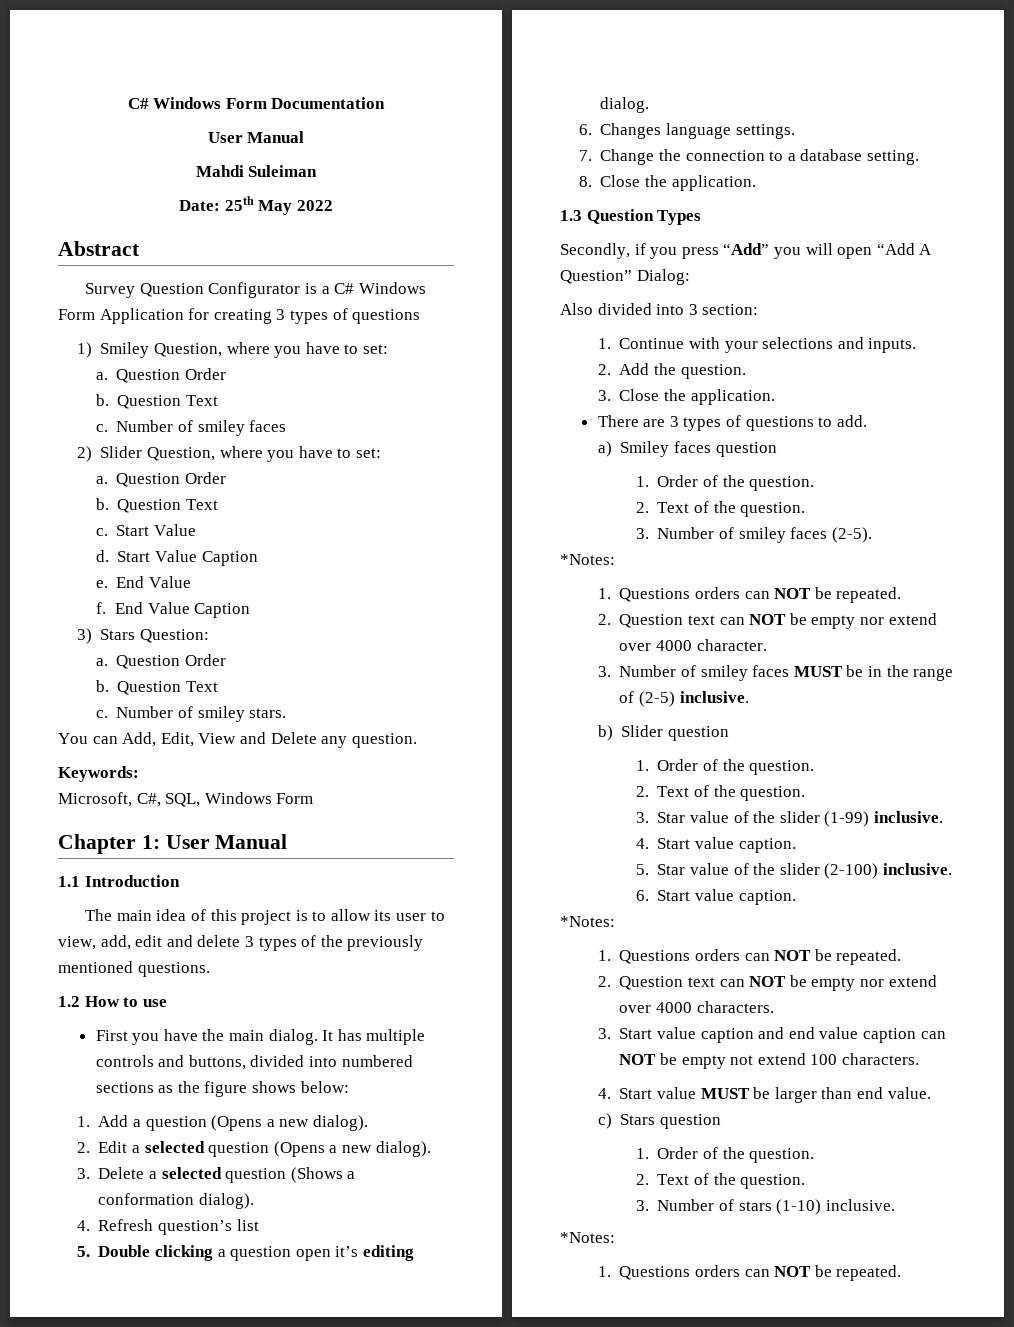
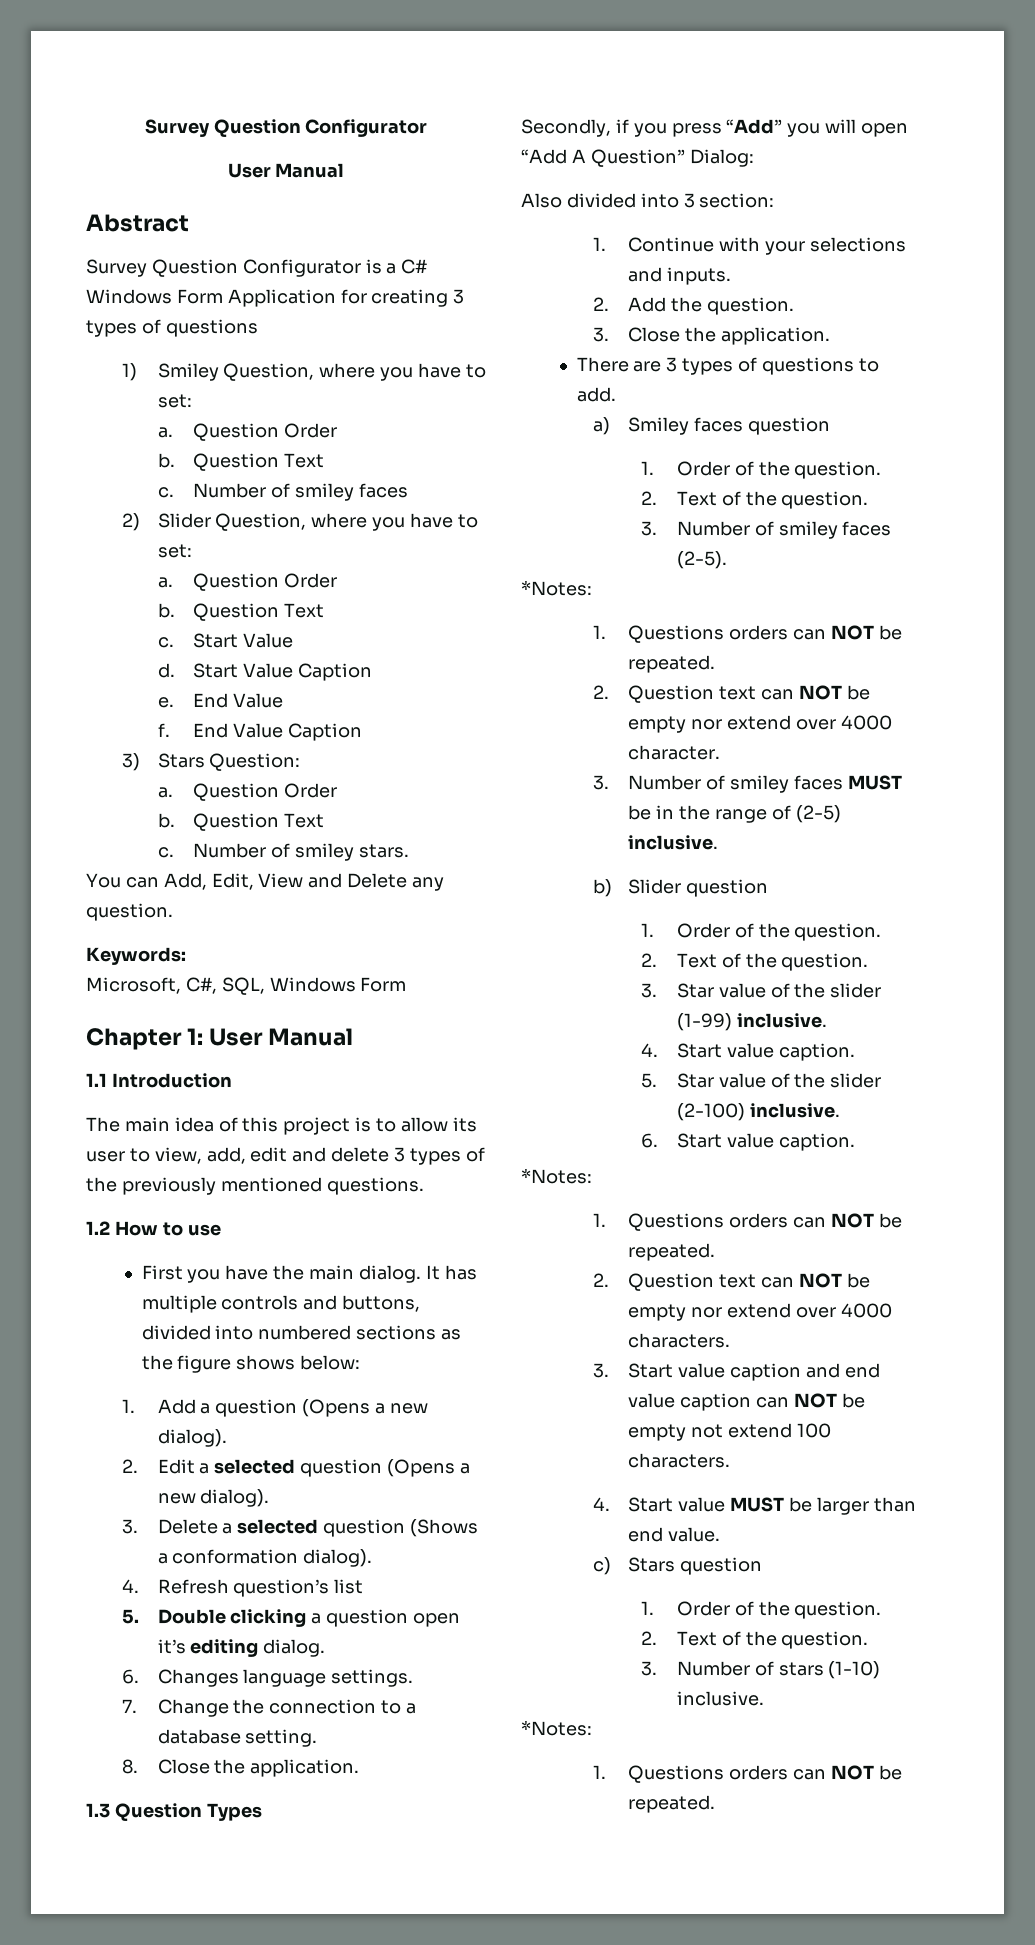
[127,97,386,109] [207,131,305,143] [195,165,318,177] [179,196,333,215] C# Windows Form Documentation // User Manual // Mahdi Suleiman // Date: 25th May 2022 -> [144,119,428,137] [227,163,345,178] Survey Question Configurator // User Manual

